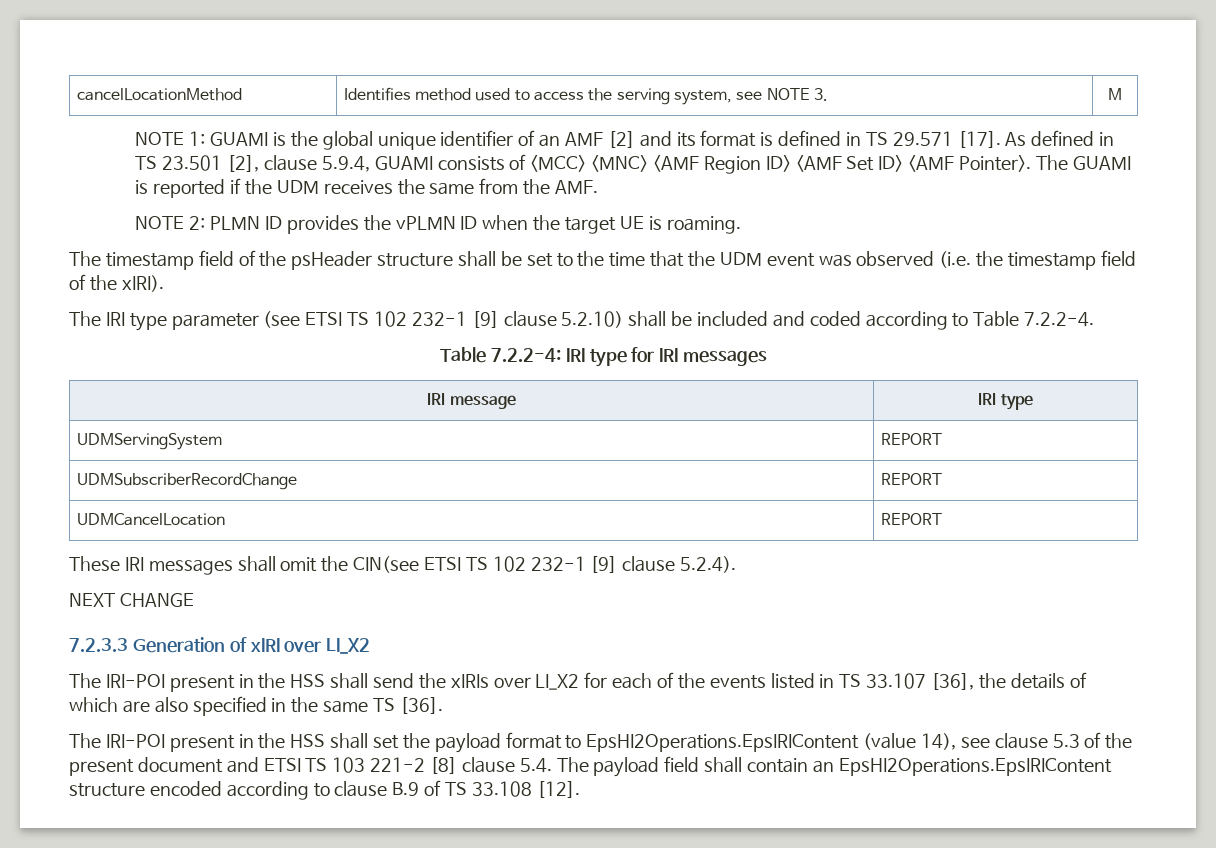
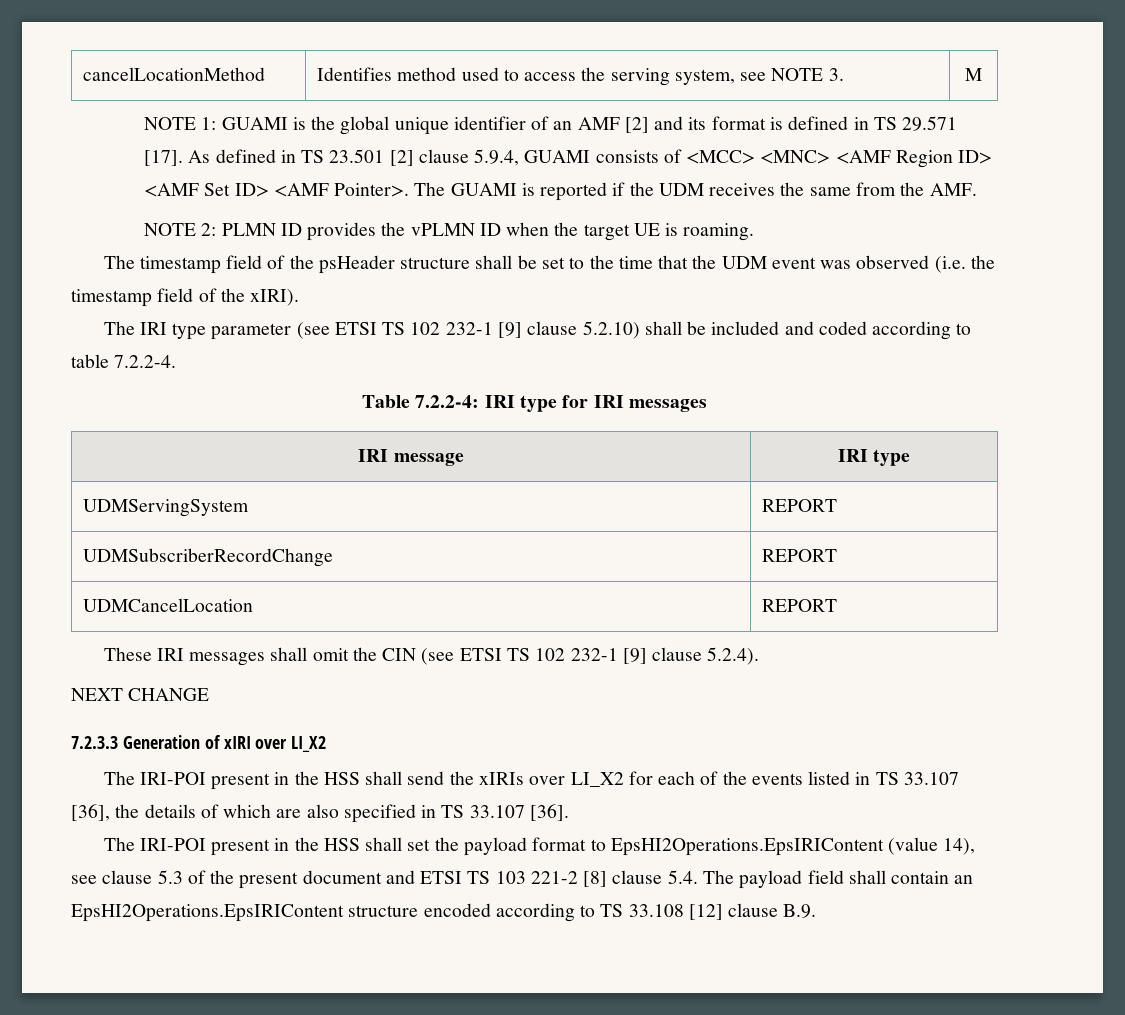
[227,155,260,172] [2], -> [389,150,414,166] [2]
[973,311,1020,327] Table -> [71,354,109,368] table
[353,556,420,573] CIN(see -> [382,648,455,665] CIN (see
[291,697,396,713] the same TS -> [441,805,525,818] TS 33.107
[334,780,580,798] clause B.9 of TS 33.108 [12]. -> [600,903,817,920] TS 33.108 [12] clause B.9.

